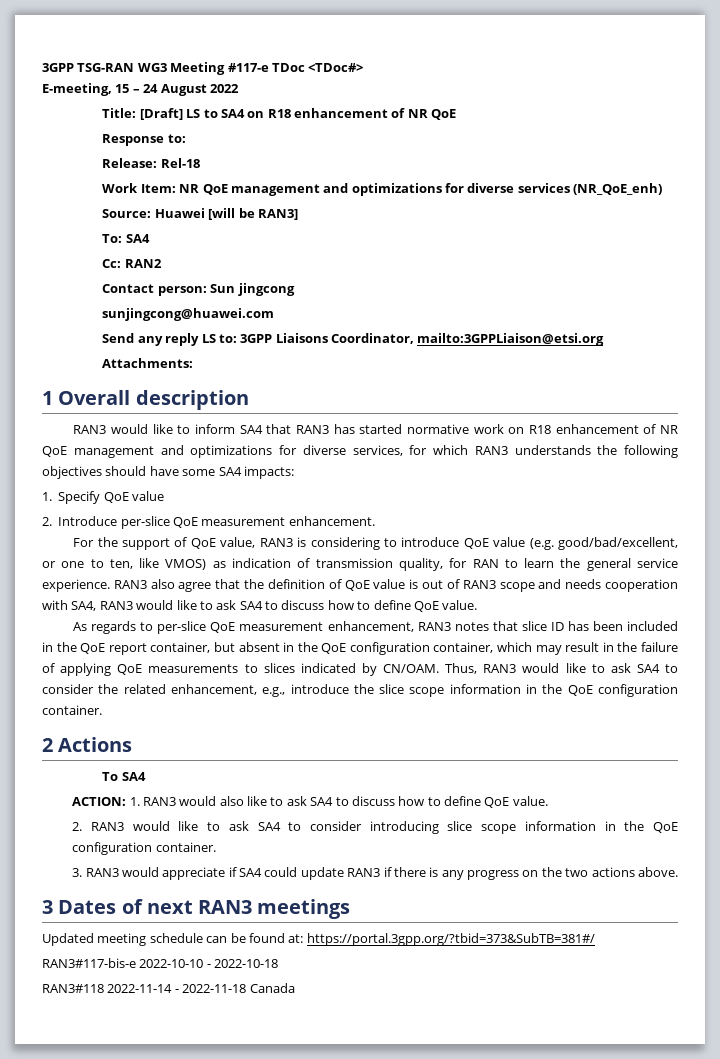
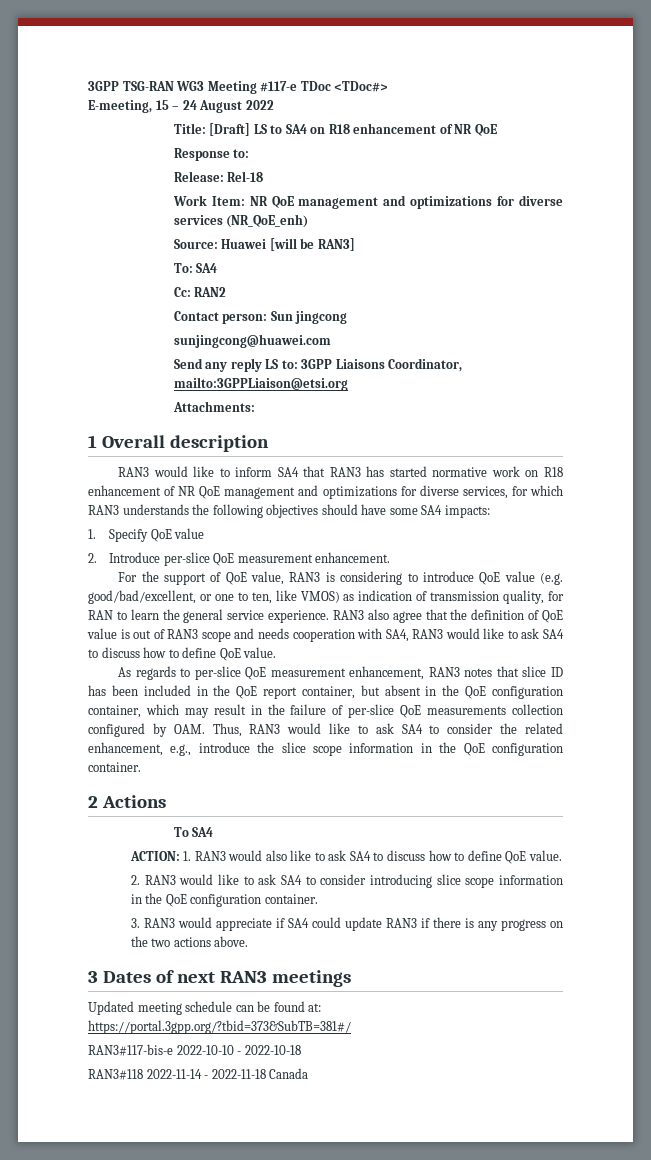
[60,663,112,676] applying -> [348,704,395,718] per-slice
[244,663,439,676] to slices indicated by CN/OAM. -> [512,704,563,715] [88,723,205,737] collection configured by OAM.

